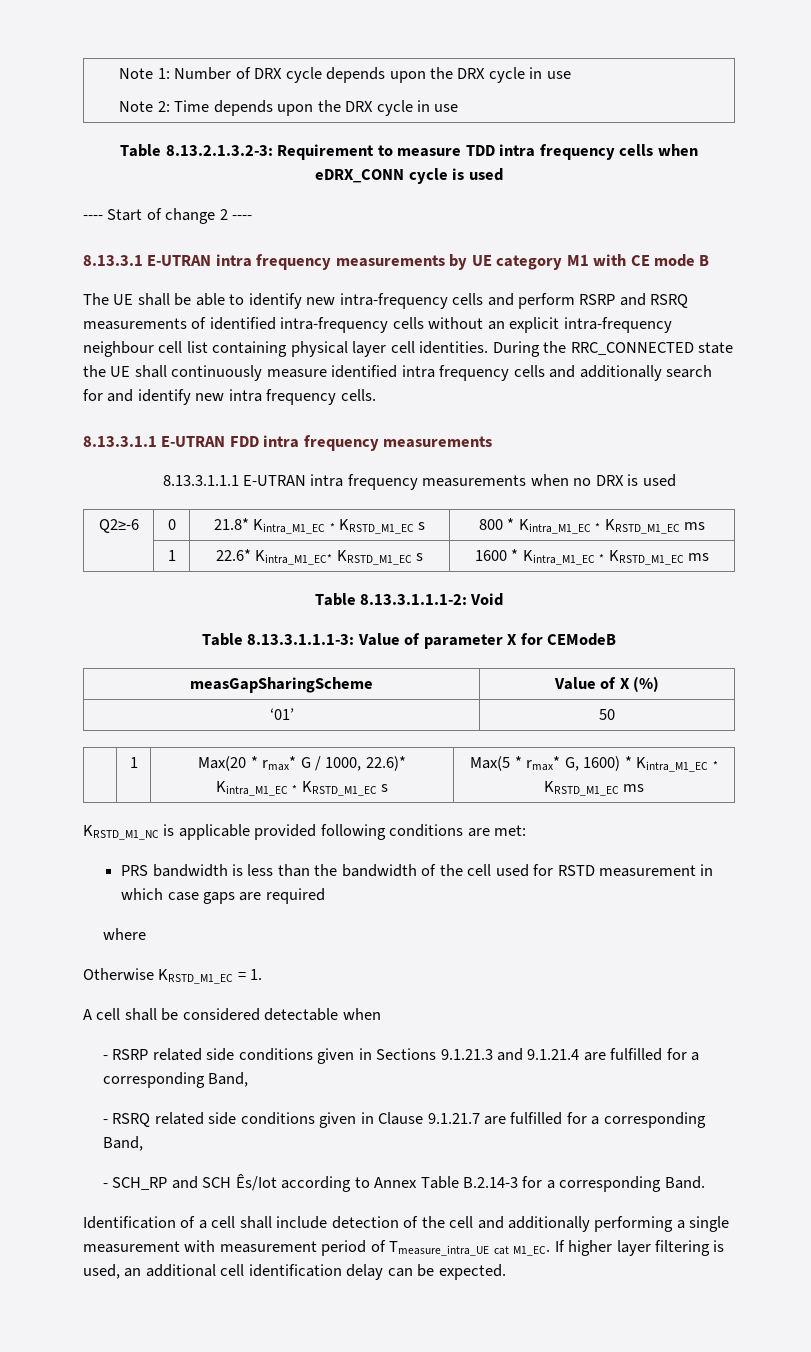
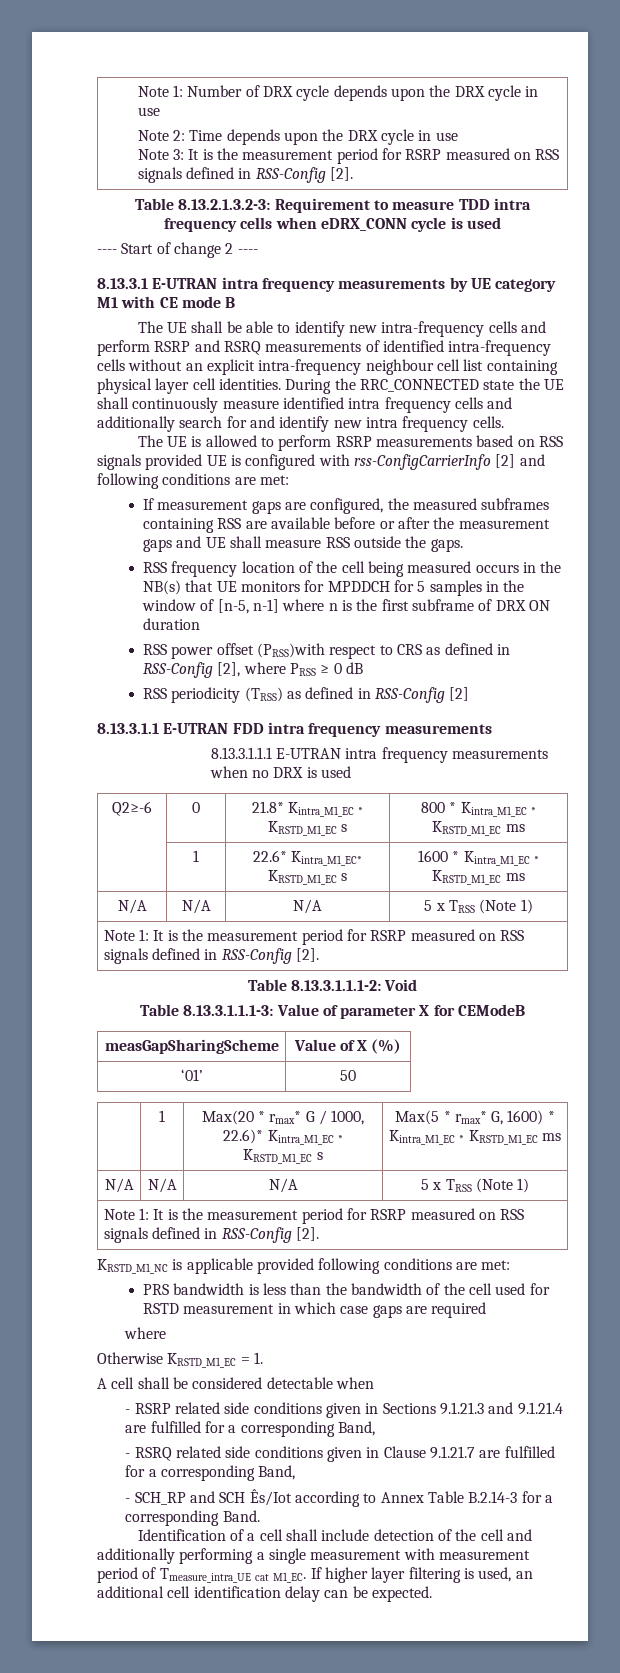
(459, 108) none -> [137,148,560,164] [137,167,354,183] // Note 3: It is the measurement period for RSRP measured on RSS signals defined in RSS-Config [2].
(376, 395) none -> [137,435,563,451] [97,454,545,470] [97,473,289,489] [143,498,550,514] [143,517,550,533] [143,536,463,552] [143,561,562,577] [143,580,525,596] [142,599,550,614] [143,618,201,630] [143,643,510,659] [143,662,363,678] [143,687,470,703] // The UE is allowed to perform RSRP measurements based on RSS signals provided UE is configured with rss-ConfigCarrierInfo [2] and following conditions are met: // If measurement gaps are configured, the measured subframes containing RSS are available before or after the measurement gaps and UE shall measure RSS outside the gaps. // RSS frequency location of the cell being measured occurs in the NB(s) that UE monitors for MPDDCH for 5 samples in the window of [n-5, n-1] where n is the first subframe of DRX ON duration // RSS power offset (PRSS)with respect to CRS as defined in RSS-Config [2], where PRSS ≥ 0 dB // RSS periodicity (TRSS) as defined in RSS-Config [2]
(710, 557) none -> [117,899,147,914] [181,899,211,914] [293,899,322,914] [424,899,533,914] [103,929,525,945] [103,948,319,964] // N/A | N/A | N/A | 5 x TRSS (Note 1) // Note 1: It is the measurement period for RSRP measured on RSS signals defined in RSS-Config [2].
(645, 788) none -> [104,1178,134,1193] [147,1178,177,1193] [268,1178,298,1193] [420,1178,530,1193] [103,1208,525,1224] [103,1227,319,1243] // N/A | N/A | N/A | 5 x TRSS (Note 1) // Note 1: It is the measurement period for RSRP measured on RSS signals defined in RSS-Config [2].

